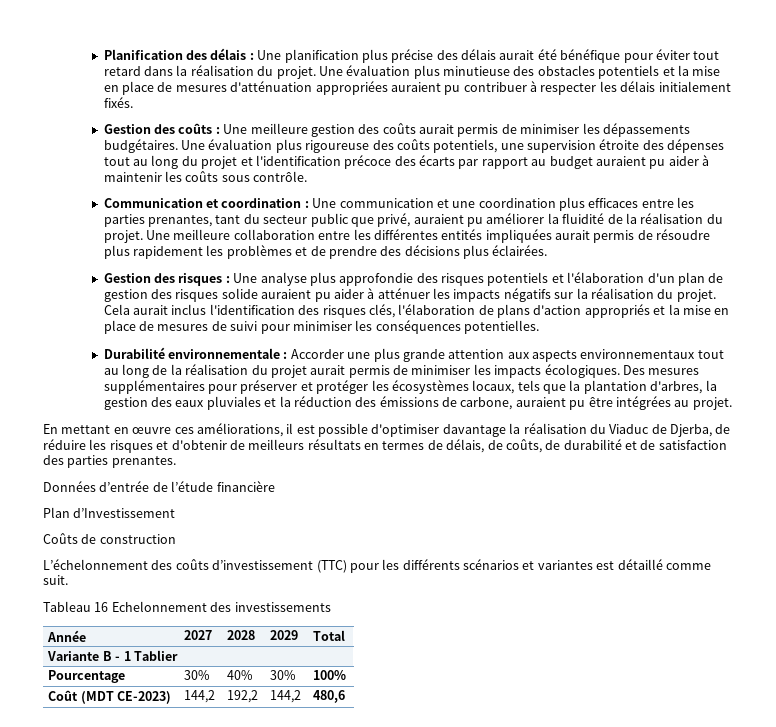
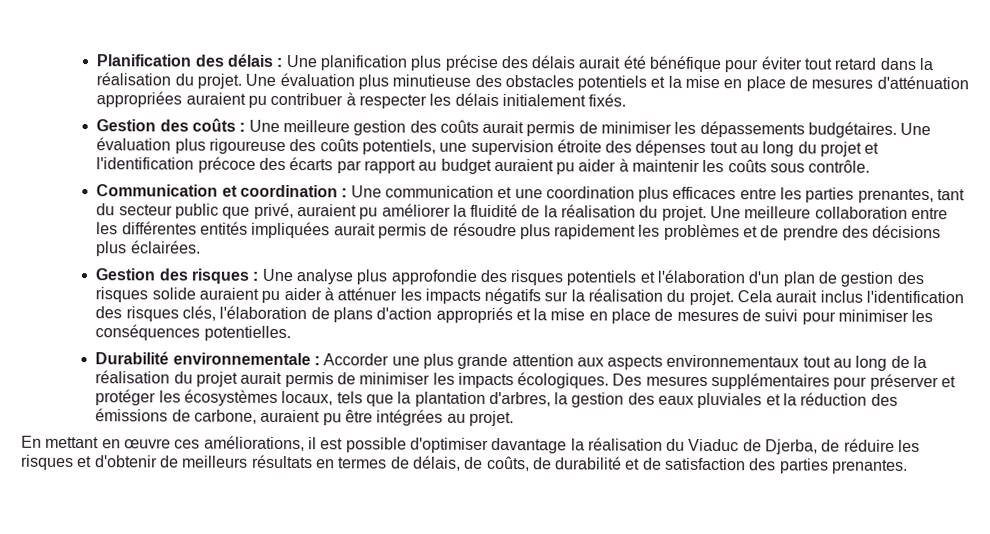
[43,481,275,492] [43,507,176,518] [43,533,176,544] [43,559,711,573] [43,575,68,585] [43,601,331,612] [47,630,87,642] [184,630,213,640] [227,630,256,640] [270,630,299,640] [313,630,346,641] [47,650,178,661] [48,670,126,683] [184,670,211,680] [227,670,254,680] [270,670,297,680] [313,670,347,680] [48,690,172,704] [184,690,216,703] [227,690,259,703] [270,690,302,703] [313,690,346,703] // Données d’entrée de l’étude financière // Plan d’Investissement // Coûts de construction // L’échelonnement des coûts d’investissement (TTC) pour les différents scénarios et variantes est détaillé comme suit. // Tableau 16 Echelonnement des investissements // Année | 2027 | 2028 | 2029 | Total // Variante B - 1 Tablier // Pourcentage | 30% | 40% | 30% | 100% // Coût (MDT CE-2023) | 144,2 | 192,2 | 144,2 | 480,6 -> (909, 466) none

